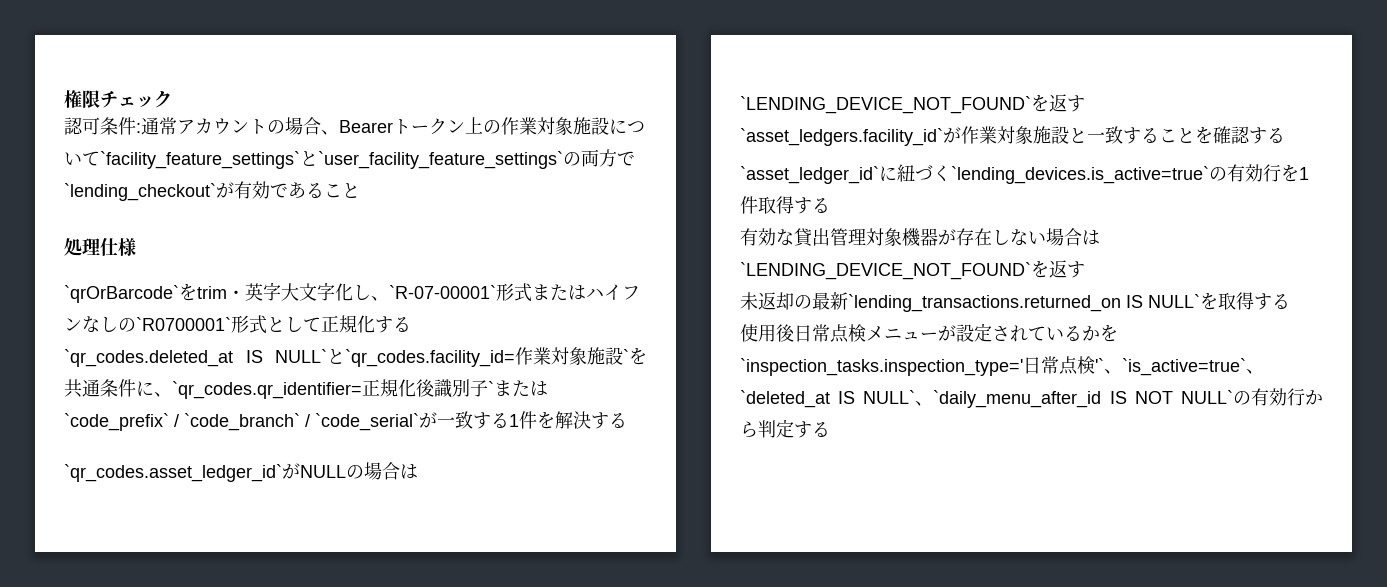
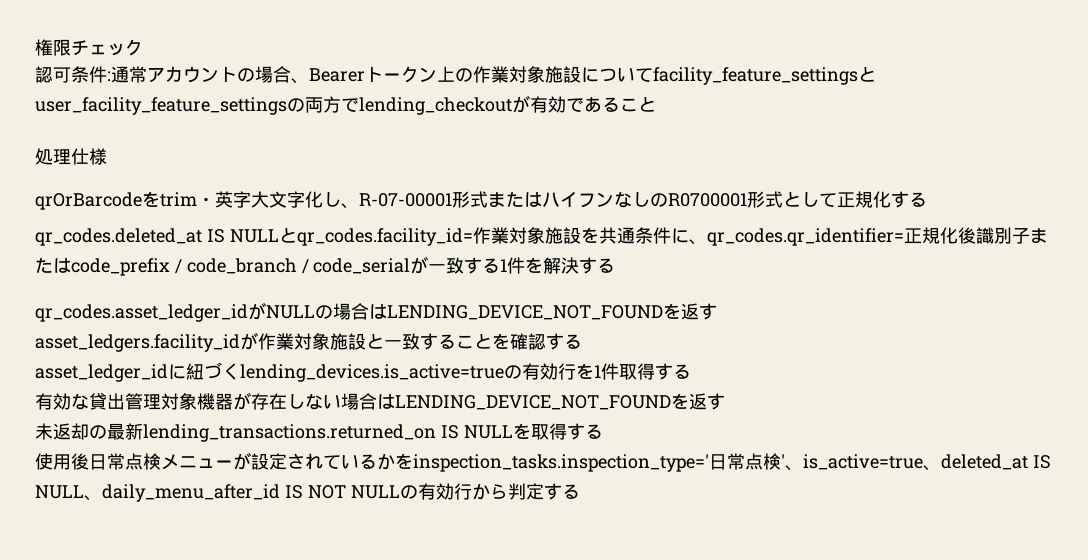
[100,151,563,169] `facility_feature_settings`と`user_facility_feature_settings` -> [653,66,876,85] [35,97,287,115] facility_feature_settingsとuser_facility_feature_settings
[64,183,216,201] `lending_checkout` -> [359,97,512,115] lending_checkout
[64,285,179,303] `qrOrBarcode` -> [35,192,142,210] qrOrBarcode
[389,285,496,299] `R-07-00001` -> [359,193,452,207] R-07-00001
[136,317,231,331] `R0700001` -> [668,193,747,207] R0700001
[64,347,629,367] `qr_codes.deleted_at IS NULL`と`qr_codes.facility_id=作業対象施設` -> [35,227,581,246] qr_codes.deleted_at IS NULLとqr_codes.facility_id=作業対象施設
[172,381,362,399] `qr_codes.qr_identifier= -> [706,228,904,246] qr_codes.qr_identifier=
[488,380,548,397] [64,413,419,431] `または`code_prefix` / `code_branch` / `code_serial` -> [1029,228,1048,243] [35,257,411,276] またはcode_prefix / code_branch / code_serial
[64,464,282,482] `qr_codes.asset_ledger_id` -> [35,304,248,322] qr_codes.asset_ledger_id
[740,94,1085,114] [740,128,943,146] `LENDING_DEVICE_NOT_FOUND`を返す // `asset_ledgers.facility_id` -> [387,303,717,320] [35,334,240,352] LENDING_DEVICE_NOT_FOUNDを返す // asset_ledgers.facility_id
[740,166,879,184] `asset_ledger_id` -> [35,364,168,382] asset_ledger_id
[951,166,1209,184] `lending_devices.is_active=true` -> [240,364,504,382] lending_devices.is_active=true
[740,262,1031,280] `LENDING_DEVICE_NOT_FOUND` -> [395,395,671,410] LENDING_DEVICE_NOT_FOUND
[848,294,1200,312] `lending_transactions.returned_on IS NULL` -> [143,424,513,442] lending_transactions.returned_on IS NULL
[740,356,1264,376] [740,390,1102,408] `inspection_tasks.inspection_type='日常点検'`、`is_active=true`、`deleted_at IS NULL`、`daily_menu_after_id -> [413,453,1051,472] [35,484,280,502] inspection_tasks.inspection_type='日常点検'、is_active=true、deleted_at IS NULL、daily_menu_after_id
[1181,390,1233,404] NULL` -> [350,485,400,499] NULL

